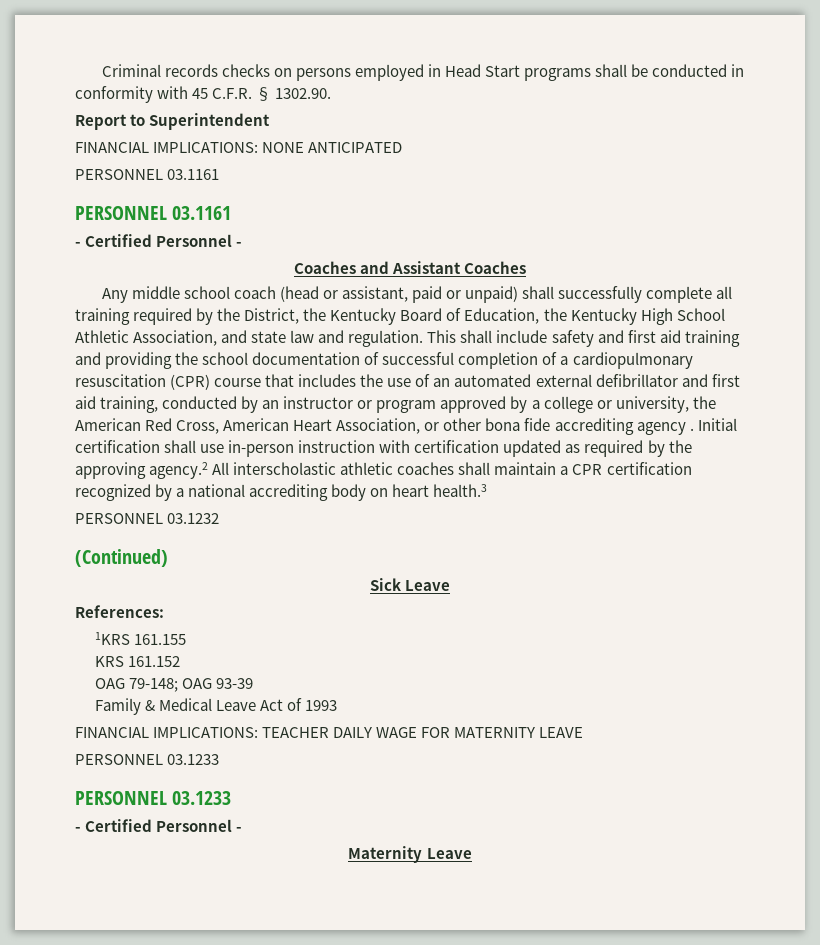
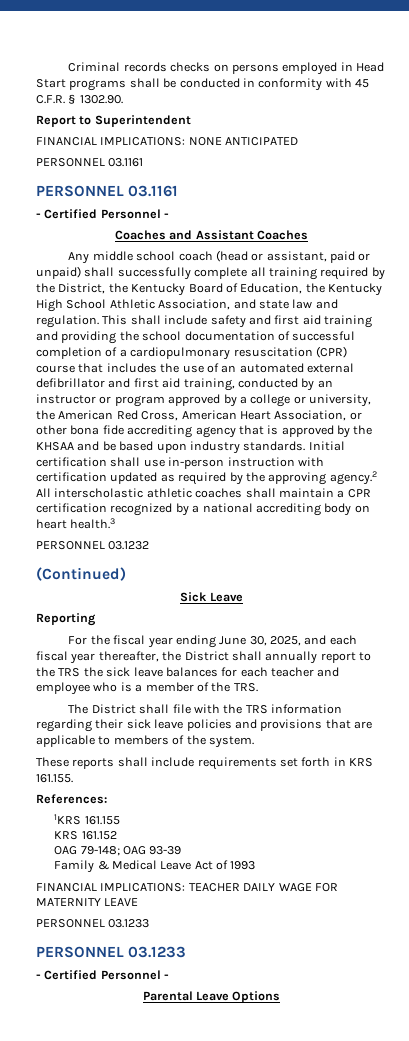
[689,428,694,431] . -> [238,425,373,438] [36,441,306,454] that is approved by the KHSAA and be based upon industry standards.
(451, 585) none -> [36,613,96,626] [68,635,357,648] [36,651,371,664] [36,667,340,677] [36,682,258,695] [68,704,343,714] [36,719,372,732] [36,735,254,748] [36,757,373,770] [36,774,73,783] // Reporting // For the fiscal year ending June 30, 2025, and each fiscal year thereafter, the District shall annually report to the TRS the sick leave balances for each teacher and employee who is a member of the TRS. // The District shall file with the TRS information regarding their sick leave policies and provisions that are applicable to members of the system. // These reports shall include requirements set forth in KRS 161.155.
[348,846,472,863] Maternity Leave -> [142,991,281,1003] Parental Leave Options

